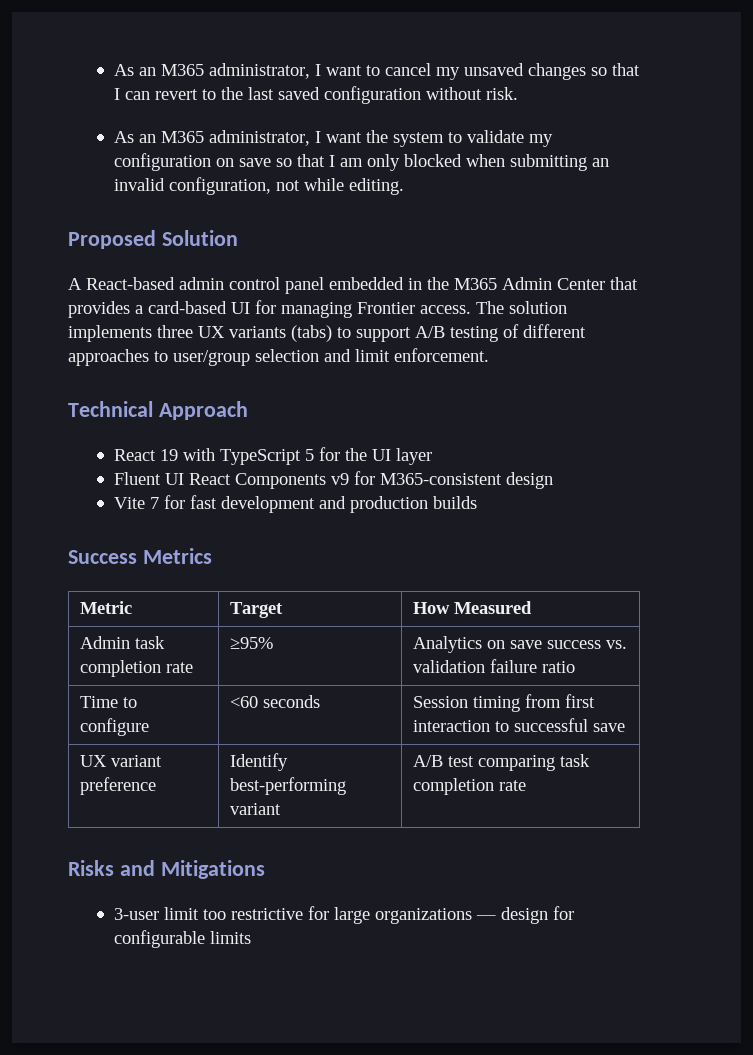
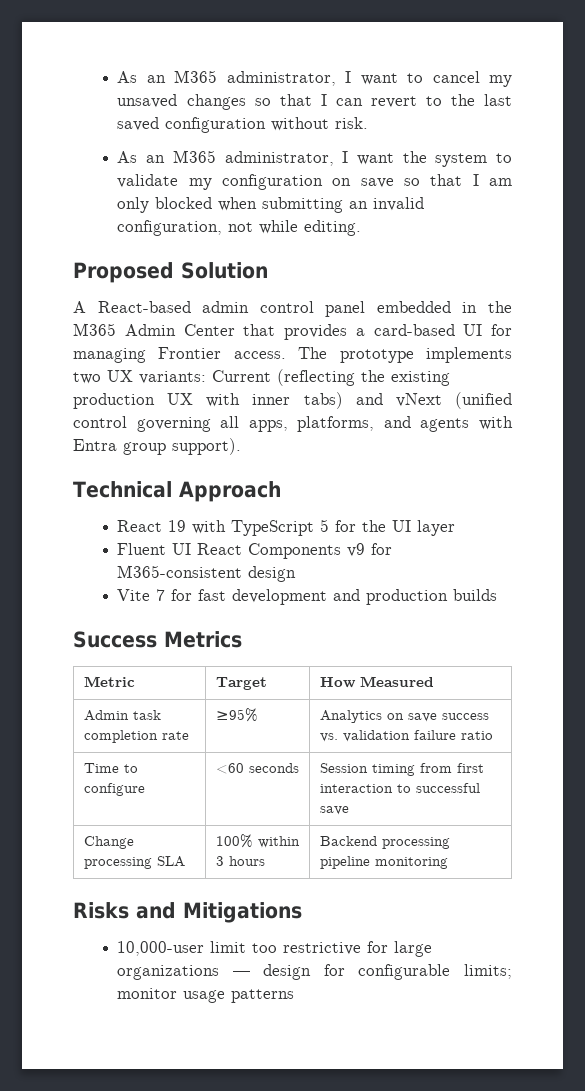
[509,301,567,314] [68,324,586,342] [68,348,489,366] solution implements three UX variants (tabs) to support A/B testing of different approaches to user/group selection and limit enforcement. -> [339,347,512,363] [73,369,450,386] [73,392,512,409] [73,416,513,432] [73,438,241,455] prototype implements two UX variants: Current (reflecting the existing production UX with inner tabs) and vNext (unified control governing all apps, platforms, and agents with Entra group support).
[79,755,162,767] [79,777,156,795] [229,753,288,771] [229,777,346,795] [229,803,281,815] [412,754,590,771] [412,778,526,795] UX variant preference | Identify best-performing variant | A/B test comparing task completion rate -> [83,836,134,849] [83,856,185,869] [215,834,300,848] [215,856,265,866] [319,836,450,849] [319,856,448,869] Change processing SLA | 100% within 3 hours | Backend processing pipeline monitoring
[114,908,160,920] 3-user -> [117,941,205,956] 10,000-user
[210,931,252,944] limits -> [463,964,512,979] [117,988,295,1003] limits; monitor usage patterns

